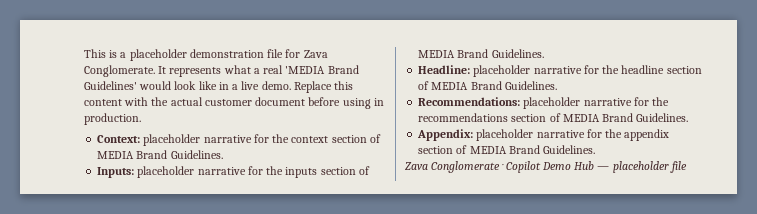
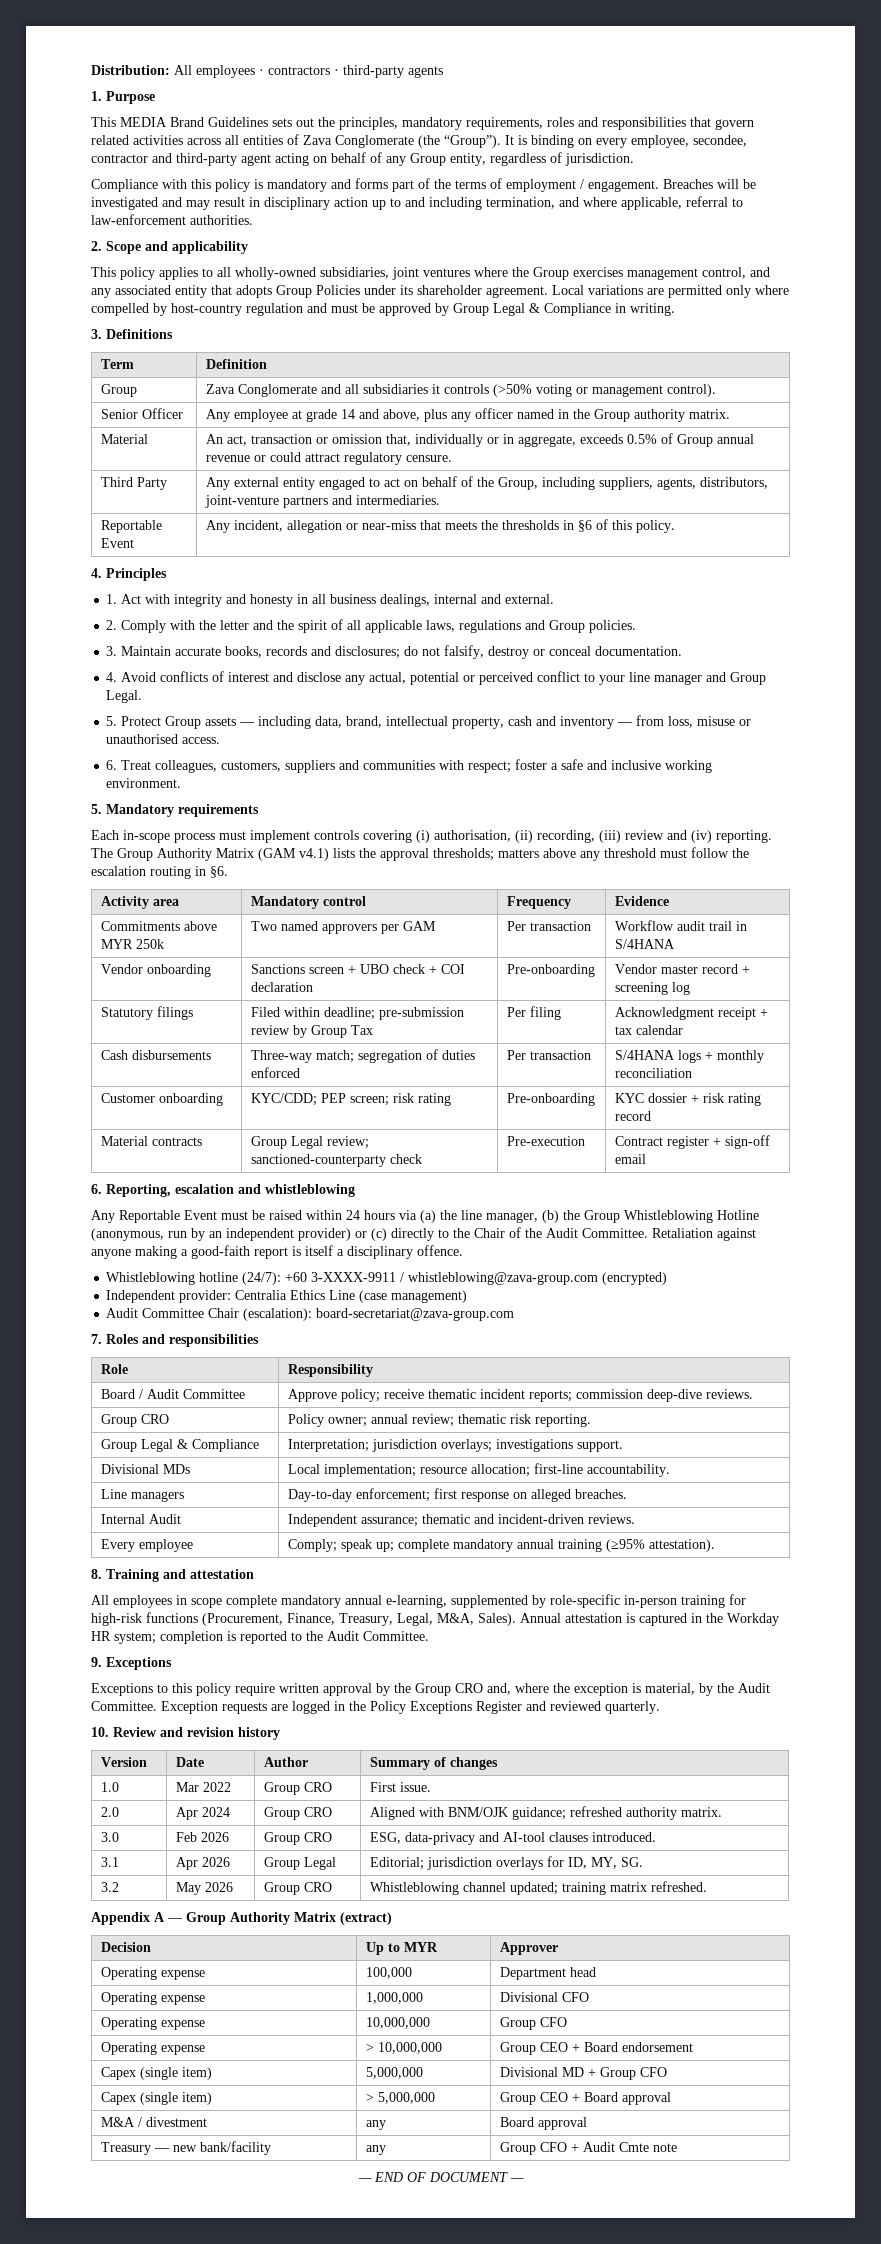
[84,49,328,61] [84,65,359,77] [84,81,354,93] [84,97,384,109] [84,113,141,125] [97,134,381,146] [97,150,223,159] [97,166,370,178] [418,49,544,58] [418,65,702,77] [418,81,557,90] [418,97,670,109] [418,113,689,122] [417,129,670,141] [418,145,596,154] [405,161,687,173] This is a placeholder demonstration file for Zava Conglomerate. It represents what a real 'MEDIA Brand Guidelines' would look like in a live demo. Replace this content with the actual customer document before using in production. // Context: placeholder narrative for the context section of MEDIA Brand Guidelines. // Inputs: placeholder narrative for the inputs section of MEDIA Brand Guidelines. // Headline: placeholder narrative for the headline section of MEDIA Brand Guidelines. // Recommendations: placeholder narrative for the recommendations section of MEDIA Brand Guidelines. // Appendix: placeholder narrative for the appendix section of MEDIA Brand Guidelines. // Zava Conglomerate · Copilot Demo Hub — placeholder file -> [91,65,443,78] [91,91,155,104] [91,117,754,130] [91,134,747,148] [91,152,634,166] [91,178,756,192] [91,196,743,210] [91,214,253,225] [91,241,248,254] [91,267,770,280] [91,285,789,298] [91,303,675,316] [91,329,173,339] [100,359,134,369] [205,359,267,369] [100,384,137,397] [205,384,716,397] [100,408,183,419] [205,408,730,422] [100,434,148,444] [205,433,754,447] [205,452,452,465] [100,477,167,490] [205,476,768,490] [204,495,440,508] [100,520,162,533] [100,538,134,548] [205,519,675,533] [91,568,167,581] [106,594,555,607] [106,619,637,633] [106,645,683,659] [106,671,767,685] [106,690,143,703] [106,715,752,729] [106,734,221,744] [106,759,713,773] [106,778,182,788] [91,804,259,817] [91,830,772,843] [91,847,749,861] [91,866,228,879] [100,896,179,909] [250,896,366,909] [506,896,571,909] [614,896,669,906] [100,921,217,931] [100,939,164,949] [250,921,436,934] [506,921,591,931] [614,920,747,931] [614,939,675,949] [100,964,211,977] [250,964,465,974] [250,982,313,992] [506,964,595,977] [614,964,750,974] [614,982,690,995] [100,1006,193,1020] [250,1007,464,1020] [250,1025,373,1038] [506,1006,561,1020] [614,1007,768,1020] [614,1025,683,1035] [100,1050,211,1060] [250,1049,475,1063] [250,1067,300,1078] [506,1050,591,1060] [614,1050,764,1063] [614,1068,692,1078] [100,1093,223,1106] [250,1093,451,1106] [506,1093,595,1106] [614,1093,761,1106] [614,1111,651,1121] [100,1136,202,1146] [250,1136,369,1149] [250,1154,422,1167] [506,1136,585,1146] [614,1135,770,1149] [614,1154,646,1164] [91,1184,355,1197] [91,1210,759,1223] [91,1227,756,1241] [91,1245,463,1259] [106,1272,668,1285] [106,1290,468,1303] [106,1308,515,1321] [91,1334,259,1347] [100,1364,128,1374] [287,1364,373,1377] [100,1389,245,1399] [287,1389,753,1402] [100,1414,169,1427] [287,1414,591,1427] [100,1439,259,1452] [287,1439,623,1452] [100,1464,190,1474] [287,1463,670,1477] [100,1489,184,1502] [287,1488,627,1502] [100,1514,181,1524] [287,1514,635,1527] [100,1539,193,1552] [287,1539,715,1552] [91,1569,254,1582] [91,1594,746,1608] [91,1612,779,1626] [91,1631,429,1644] [91,1657,172,1670] [91,1683,770,1696] [91,1701,660,1714] [91,1727,280,1740] [100,1757,147,1767] [175,1757,204,1767] [263,1757,308,1767] [369,1757,498,1770] [100,1782,119,1792] [175,1782,231,1792] [263,1782,332,1795] [369,1782,431,1792] [100,1807,119,1817] [175,1807,230,1820] [263,1807,332,1820] [369,1806,722,1820] [100,1832,119,1842] [175,1832,229,1842] [263,1832,332,1845] [369,1832,656,1845] [100,1857,119,1867] [175,1857,230,1870] [263,1857,336,1870] [369,1856,643,1870] [100,1882,119,1892] [175,1882,233,1895] [263,1882,332,1895] [369,1881,707,1895] [91,1912,392,1925] [100,1942,151,1952] [365,1942,438,1955] [499,1942,558,1955] [100,1967,205,1980] [365,1967,412,1979] [499,1967,596,1980] [100,1992,205,2005] [365,1992,423,2004] [499,1992,589,2002] [100,2017,205,2030] [365,2017,430,2029] [499,2017,567,2030] [100,2042,205,2055] [365,2042,442,2054] [499,2042,693,2055] [100,2067,212,2080] [365,2067,423,2079] [499,2067,667,2080] [100,2092,212,2105] [365,2092,435,2104] [499,2092,671,2105] [100,2117,207,2127] [365,2120,386,2130] [499,2117,587,2130] [100,2141,271,2155] [365,2145,386,2155] [499,2142,677,2155] [357,2172,524,2182] Distribution: All employees · contractors · third-party agents // 1. Purpose // This MEDIA Brand Guidelines sets out the principles, mandatory requirements, roles and responsibilities that govern related activities across all entities of Zava Conglomerate (the “Group”). It is binding on every employee, secondee, contractor and third-party agent acting on behalf of any Group entity, regardless of jurisdiction. // Compliance with this policy is mandatory and forms part of the terms of employment / engagement. Breaches will be investigated and may result in disciplinary action up to and including termination, and where applicable, referral to law-enforcement authorities. // 2. Scope and applicability // This policy applies to all wholly-owned subsidiaries, joint ventures where the Group exercises management control, and any associated entity that adopts Group Policies under its shareholder agreement. Local variations are permitted only where compelled by host-country regulation and must be approved by Group Legal & Compliance in writing. // 3. Definitions // Term | Definition // Group | Zava Conglomerate and all subsidiaries it controls (>50% voting or management control). // Senior Officer | Any employee at grade 14 and above, plus any officer named in the Group authority matrix. // Material | An act, transaction or omission that, individually or in aggregate, exceeds 0.5% of Group annual revenue or could attract regulatory censure. // Third Party | Any external entity engaged to act on behalf of the Group, including suppliers, agents, distributors, joint-venture partners and intermediaries. // Reportable Event | Any incident, allegation or near-miss that meets the thresholds in §6 of this policy. // 4. Principles // 1. Act with integrity and honesty in all business dealings, internal and external. // 2. Comply with the letter and the spirit of all applicable laws, regulations and Group policies. // 3. Maintain accurate books, records and disclosures; do not falsify, destroy or conceal documentation. // 4. Avoid conflicts of interest and disclose any actual, potential or perceived conflict to your line manager and Group Legal. // 5. Protect Group assets — including data, brand, intellectual property, cash and inventory — from loss, misuse or unauthorised access. // 6. Treat colleagues, customers, suppliers and communities with respect; foster a safe and inclusive working environment. // 5. Mandatory requirements // Each in-scope process must implement controls covering (i) authorisation, (ii) recording, (iii) review and (iv) reporting. The Group Authority Matrix (GAM v4.1) lists the approval thresholds; matters above any threshold must follow the escalation routing in §6. // Activity area | Mandatory control | Frequency | Evidence // Commitments above MYR 250k | Two named approvers per GAM | Per transaction | Workflow audit trail in S/4HANA // Vendor onboarding | Sanctions screen + UBO check + COI declaration | Pre-onboarding | Vendor master record + screening log // Statutory filings | Filed within deadline; pre-submission review by Group Tax | Per filing | Acknowledgment receipt + tax calendar // Cash disbursements | Three-way match; segregation of duties enforced | Per transaction | S/4HANA logs + monthly reconciliation // Customer onboarding | KYC/CDD; PEP screen; risk rating | Pre-onboarding | KYC dossier + risk rating record // Material contracts | Group Legal review; sanctioned-counterparty check | Pre-execution | Contract register + sign-off email // 6. Reporting, escalation and whistleblowing // Any Reportable Event must be raised within 24 hours via (a) the line manager, (b) the Group Whistleblowing Hotline (anonymous, run by an independent provider) or (c) directly to the Chair of the Audit Committee. Retaliation against anyone making a good-faith report is itself a disciplinary offence. // Whistleblowing hotline (24/7): +60 3-XXXX-9911 / whistleblowing@zava-group.com (encrypted) // Independent provider: Centralia Ethics Line (case management) // Audit Committee Chair (escalation): board-secretariat@zava-group.com // 7. Roles and responsibilities // Role | Responsibility // Board / Audit Committee | Approve policy; receive thematic incident reports; commission deep-dive reviews. // Group CRO | Policy owner; annual review; thematic risk reporting. // Group Legal & Compliance | Interpretation; jurisdiction overlays; investigations support. // Divisional MDs | Local implementation; resource allocation; first-line accountability. // Line managers | Day-to-day enforcement; first response on alleged breaches. // Internal Audit | Independent assurance; thematic and incident-driven reviews. // Every employee | Comply; speak up; complete mandatory annual training (≥95% attestation). // 8. Training and attestation // All employees in scope complete mandatory annual e-learning, supplemented by role-specific in-person training for high-risk functions (Procurement, Finance, Treasury, Legal, M&A, Sales). Annual attestation is captured in the Workday HR system; completion is reported to the Audit Committee. // 9. Exceptions // Exceptions to this policy require written approval by the Group CRO and, where the exception is material, by the Audit Committee. Exception requests are logged in the Policy Exceptions Register and reviewed quarterly. // 10. Review and revision history // Version | Date | Author | Summary of changes // 1.0 | Mar 2022 | Group CRO | First issue. // 2.0 | Apr 2024 | Group CRO | Aligned with BNM/OJK guidance; refreshed authority matrix. // 3.0 | Feb 2026 | Group CRO | ESG, data-privacy and AI-tool clauses introduced. // 3.1 | Apr 2026 | Group Legal | Editorial; jurisdiction overlays for ID, MY, SG. // 3.2 | May 2026 | Group CRO | Whistleblowing channel updated; training matrix refreshed. // Appendix A — Group Authority Matrix (extract) // Decision | Up to MYR | Approver // Operating expense | 100,000 | Department head // Operating expense | 1,000,000 | Divisional CFO // Operating expense | 10,000,000 | Group CFO // Operating expense | > 10,000,000 | Group CEO + Board endorsement // Capex (single item) | 5,000,000 | Divisional MD + Group CFO // Capex (single item) | > 5,000,000 | Group CEO + Board approval // M&A / divestment | any | Board approval // Treasury — new bank/facility | any | Group CFO + Audit Cmte note // — END OF DOCUMENT —

